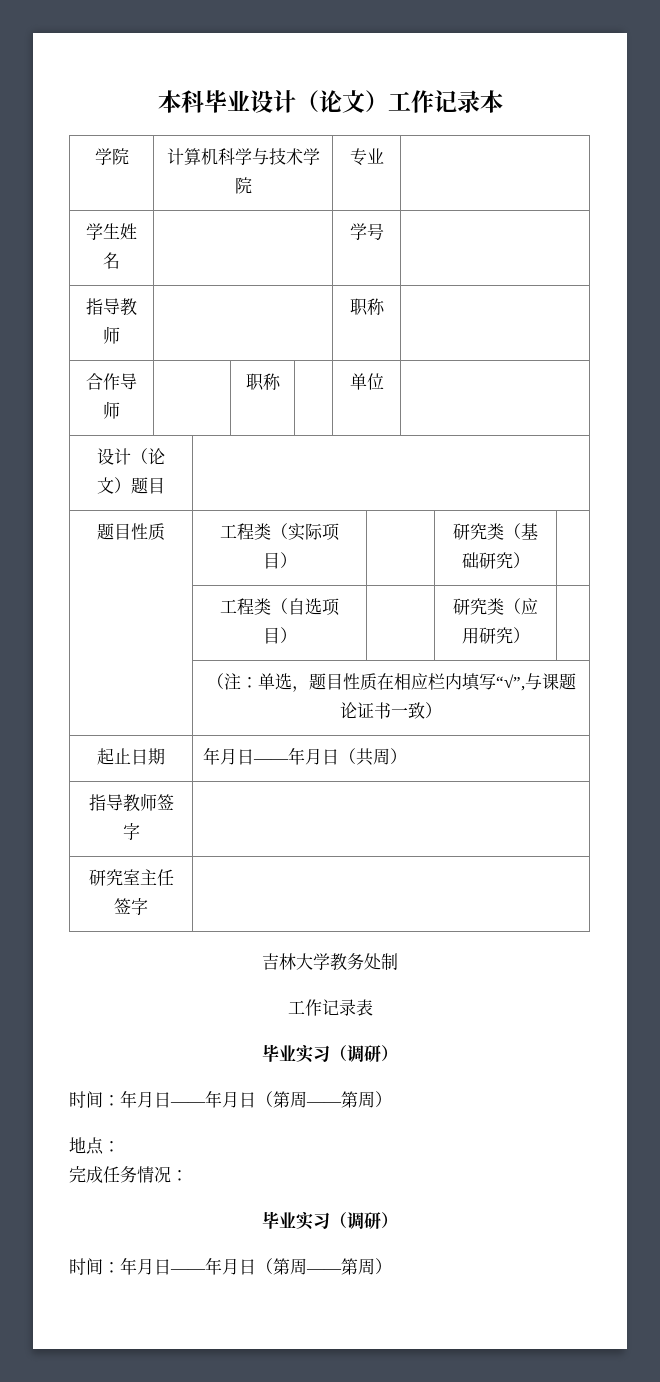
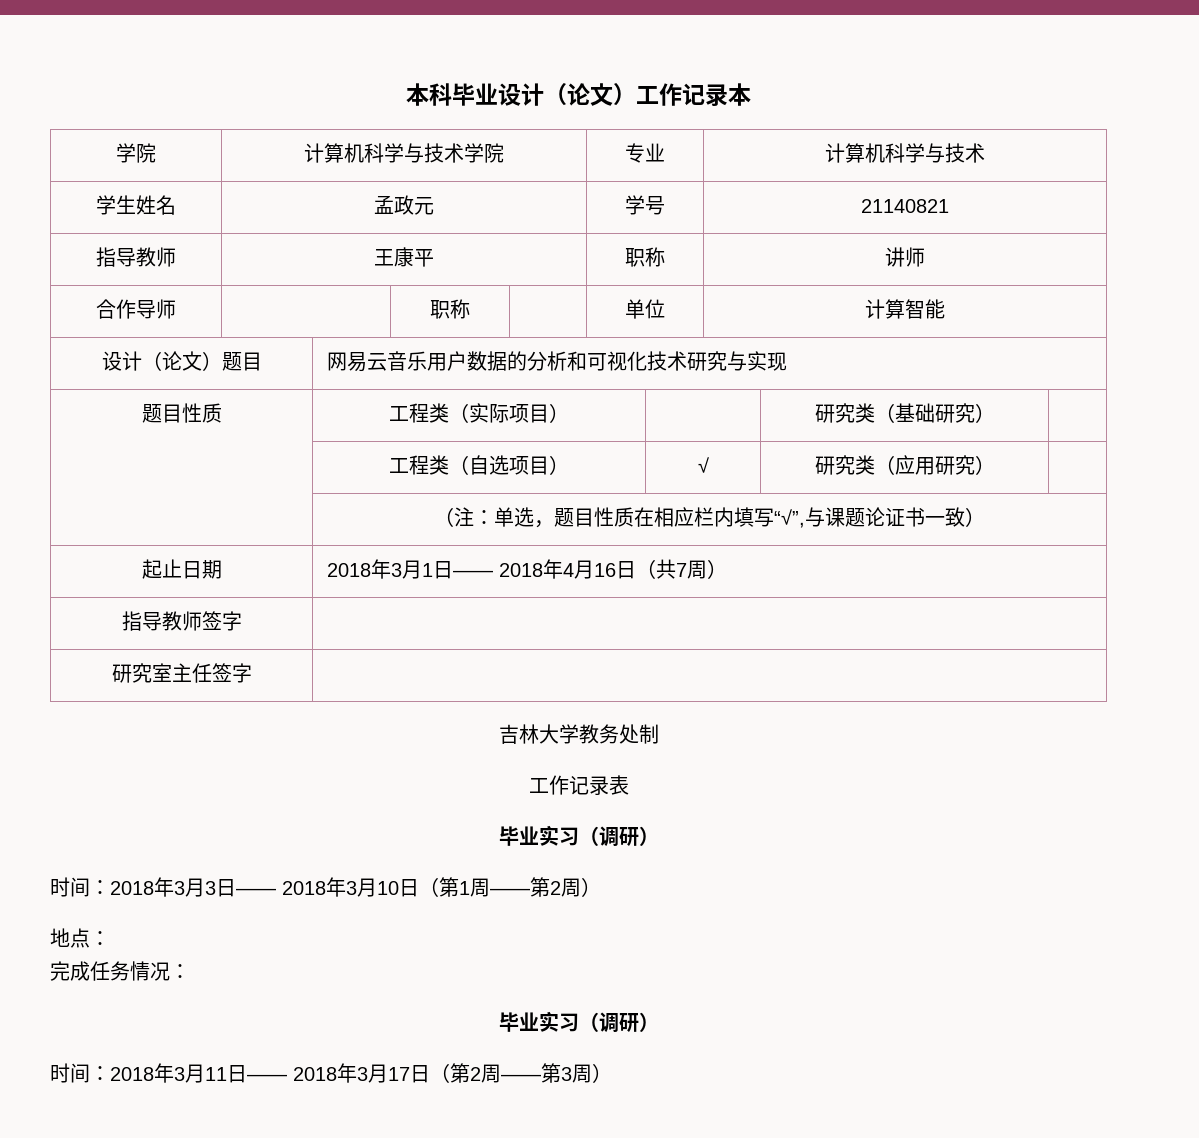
(384, 156) none -> [825,143,985,163] 计算机科学与技术
(120, 260) none -> [373,195,434,215] 孟政元
(384, 231) none -> [861,199,949,213] 21140821
[349,298,385,316] | 职称 | -> [373,247,434,267] [625,247,665,267] [885,247,925,267] 王康平 | 职称 | 讲师
(384, 381) none -> [865,299,945,319] 计算智能
(165, 485) none -> [326,351,787,372] 网易云音乐用户数据的分析和可视化技术研究与实现
(297, 635) none -> [697,457,709,473] √
[203,747,374,766] 年月日——年月日（共 -> [326,559,687,579] 2018年3月1日—— 2018年4月16日（共7
[120,1090,358,1108] 年月日——年月日（第周——第 -> [110,877,561,897] 2018年3月3日—— 2018年3月10日（第1周——第2
[120,1257,358,1275] 年月日——年月日（第周——第 -> [110,1063,572,1083] 2018年3月11日—— 2018年3月17日（第2周——第3

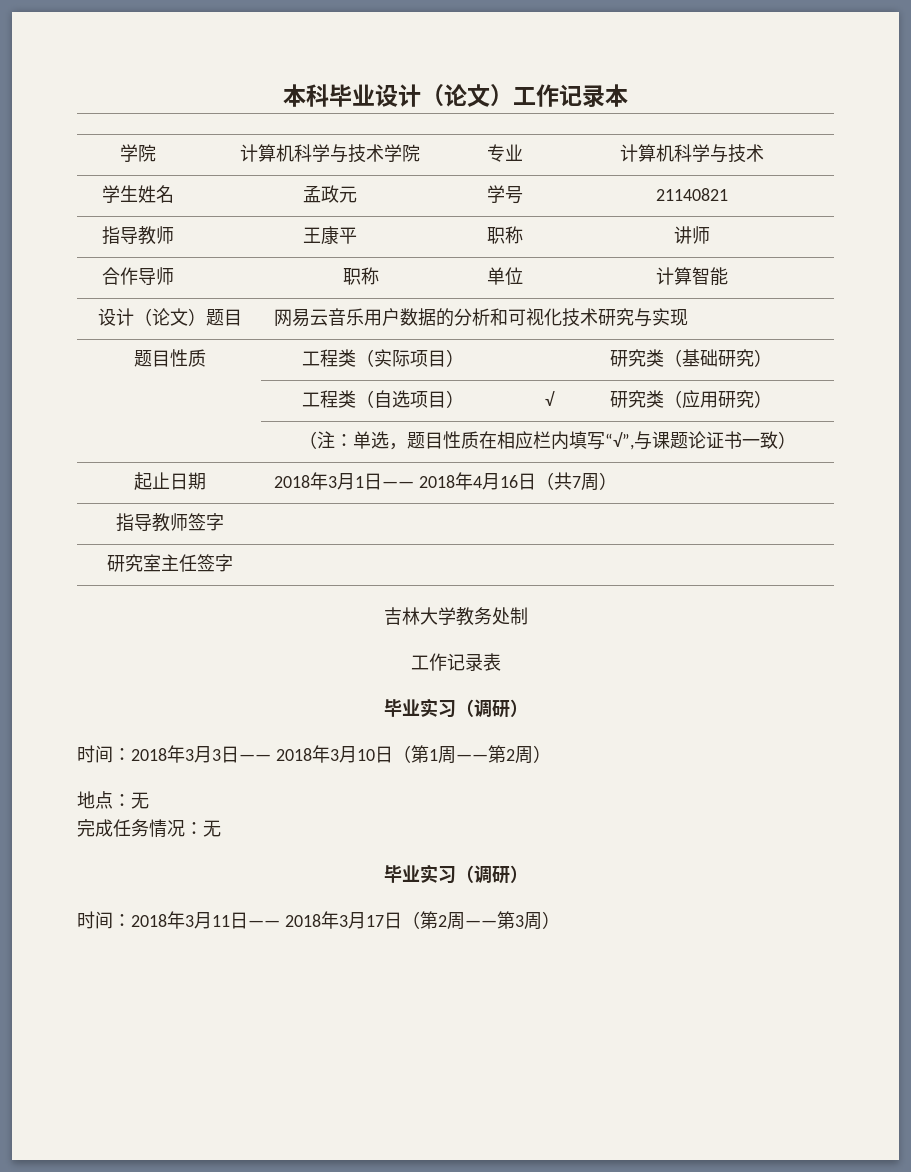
(110, 938) none -> [131,792,149,809] 无
(190, 971) none -> [203,820,221,837] 无

